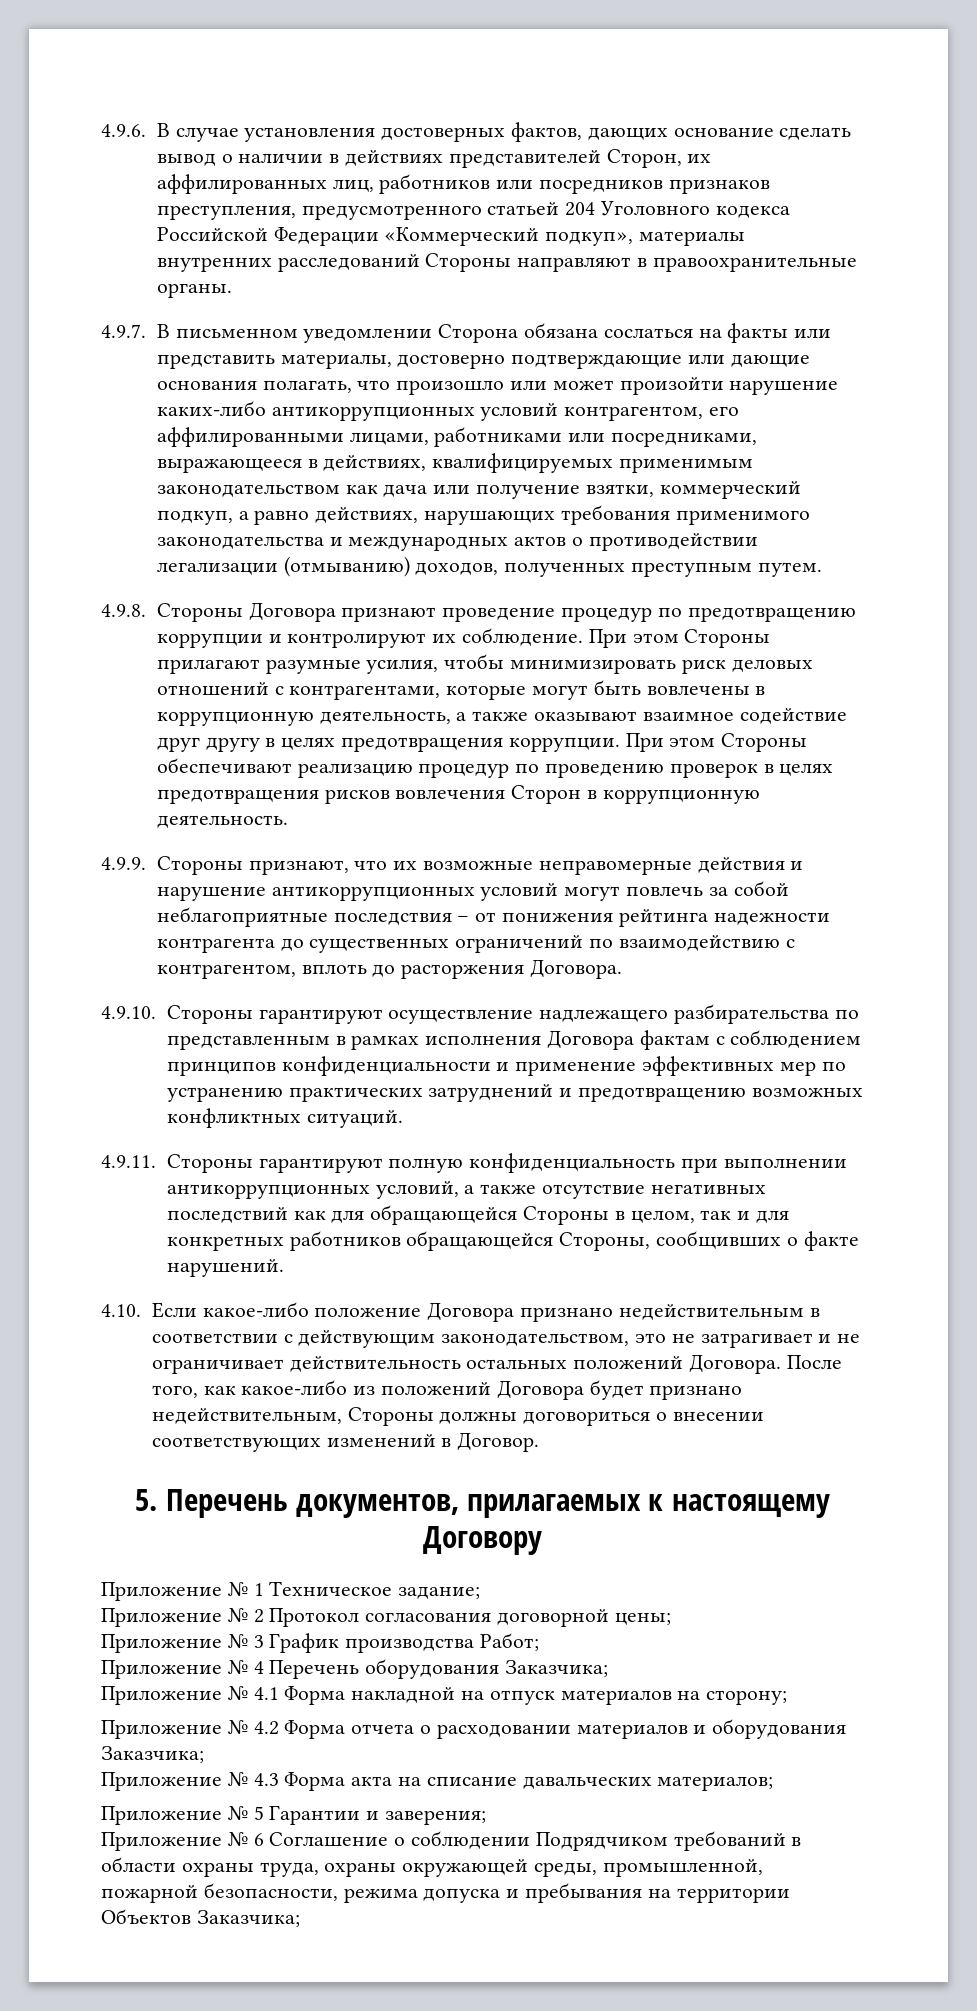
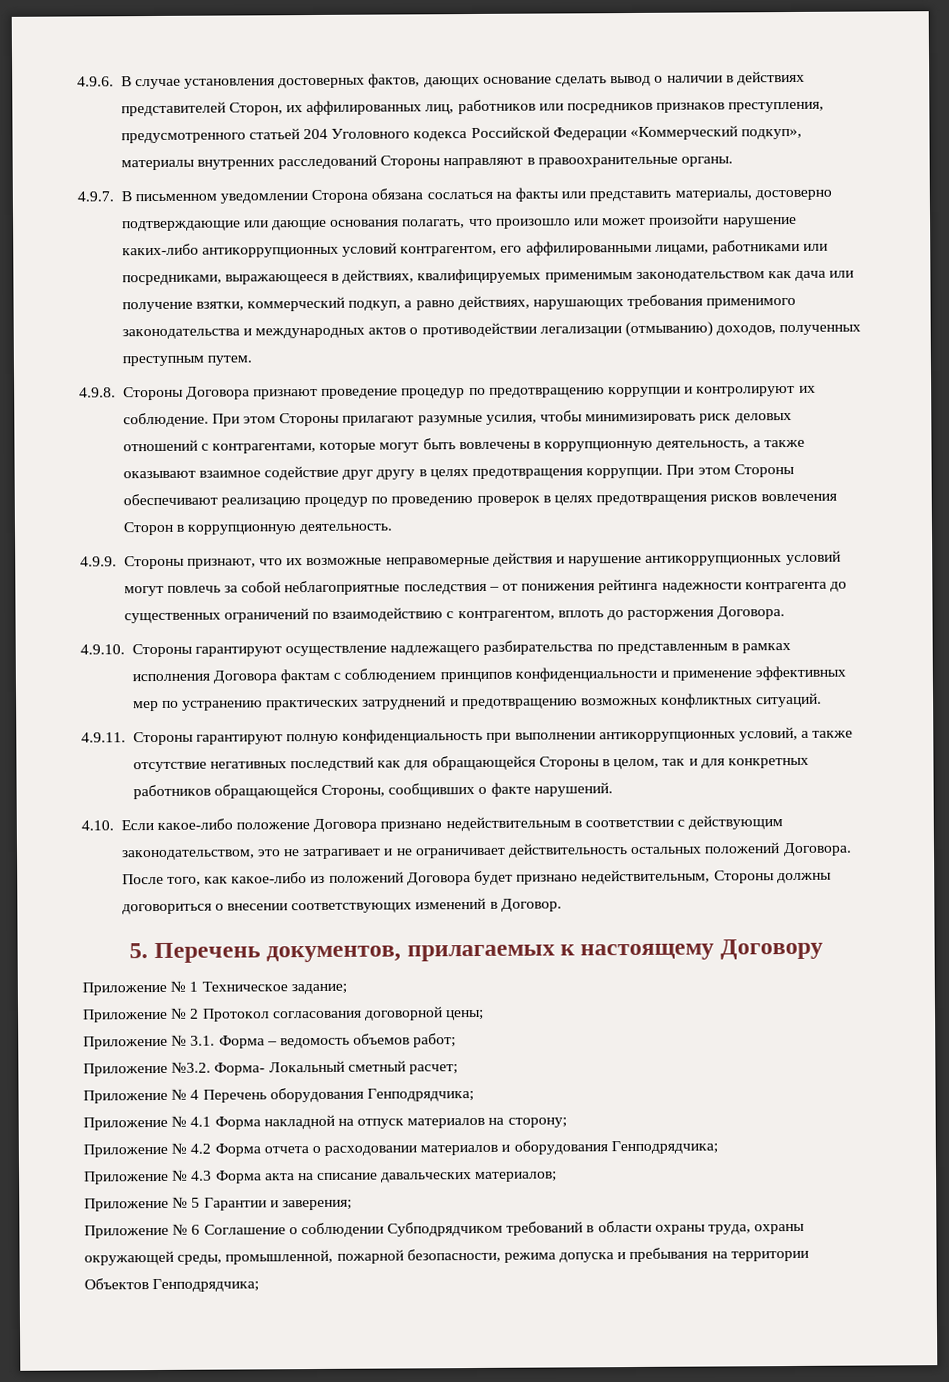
[253,1633,540,1653] 3 График производства Работ; -> [190,1033,457,1049] [83,1060,458,1077] 3.1. Форма – ведомость объемов работ; // Приложение №3.2. Форма- Локальный сметный расчет;
[505,1660,609,1677] Заказчика; -> [366,1088,474,1102] Генподрядчика;
[101,1746,204,1763] Заказчика; -> [610,1140,718,1155] Генподрядчика;
[535,1832,668,1851] Подрядчиком -> [387,1221,504,1237] Субподрядчиком
[196,1910,300,1927] Заказчика; -> [152,1278,260,1293] Генподрядчика;

